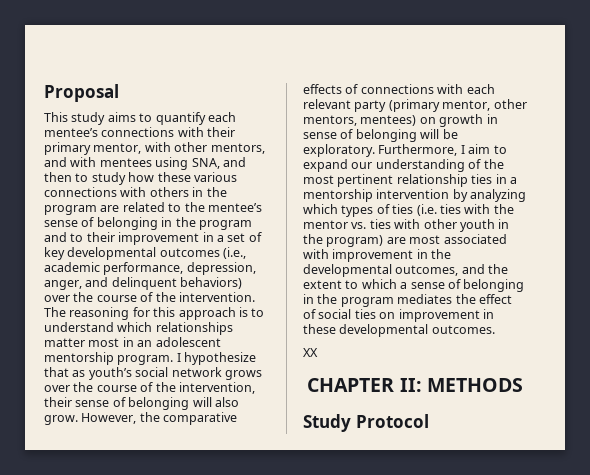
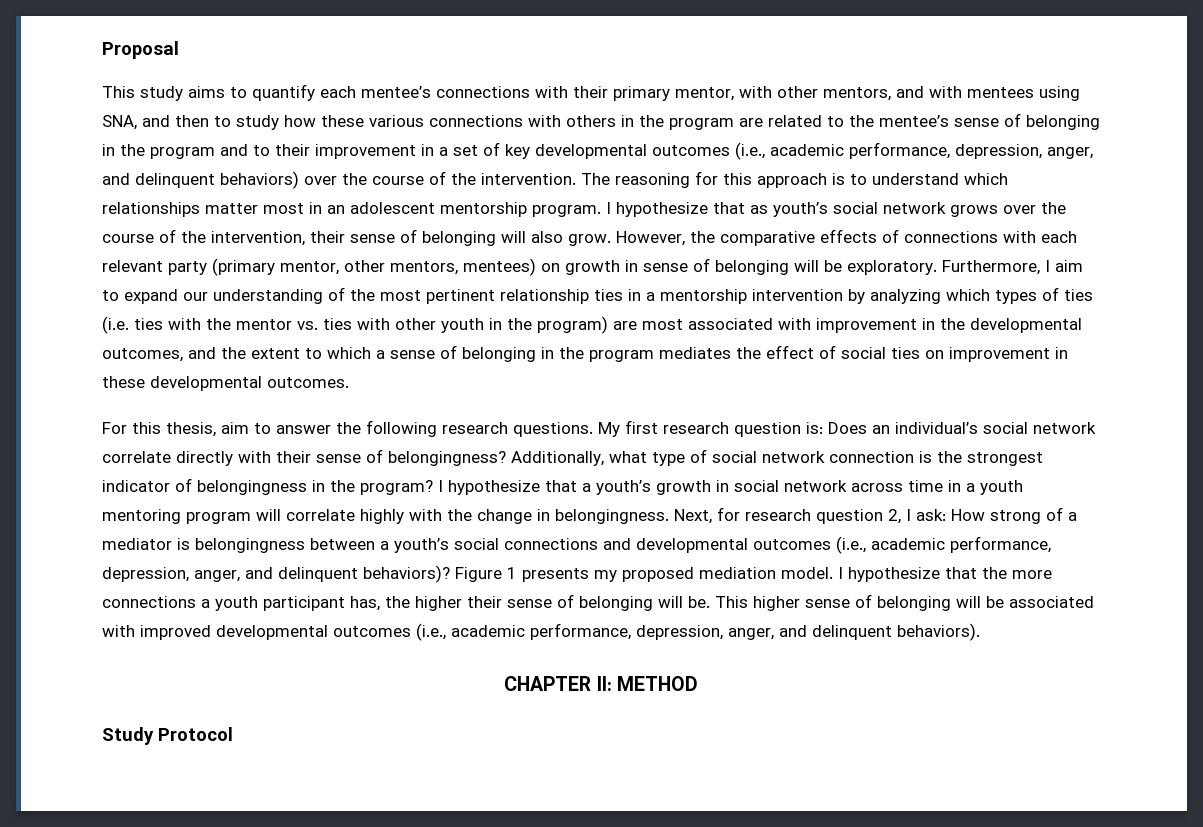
[303,348,318,357] XX -> [102,420,1096,437] [102,449,1043,466] [102,478,1023,495] [102,507,1077,524] [102,536,1051,554] [102,565,1052,583] [102,594,1094,611] [102,623,980,641] For this thesis, aim to answer the following research questions. My first research question is: Does an individual’s social network correlate directly with their sense of belongingness? Additionally, what type of social network connection is the strongest indicator of belongingness in the program? I hypothesize that a youth’s growth in social network across time in a youth mentoring program will correlate highly with the change in belongingness. Next, for research question 2, I ask: How strong of a mediator is belongingness between a youth’s social connections and developmental outcomes (i.e., academic performance, depression, anger, and delinquent behaviors)? Figure 1 presents my proposed mediation model. I hypothesize that the more connections a youth participant has, the higher their sense of belonging will be. This higher sense of belonging will be associated with improved developmental outcomes (i.e., academic performance, depression, anger, and delinquent behaviors).
[426,378,523,392] METHODS -> [616,676,698,691] METHOD

